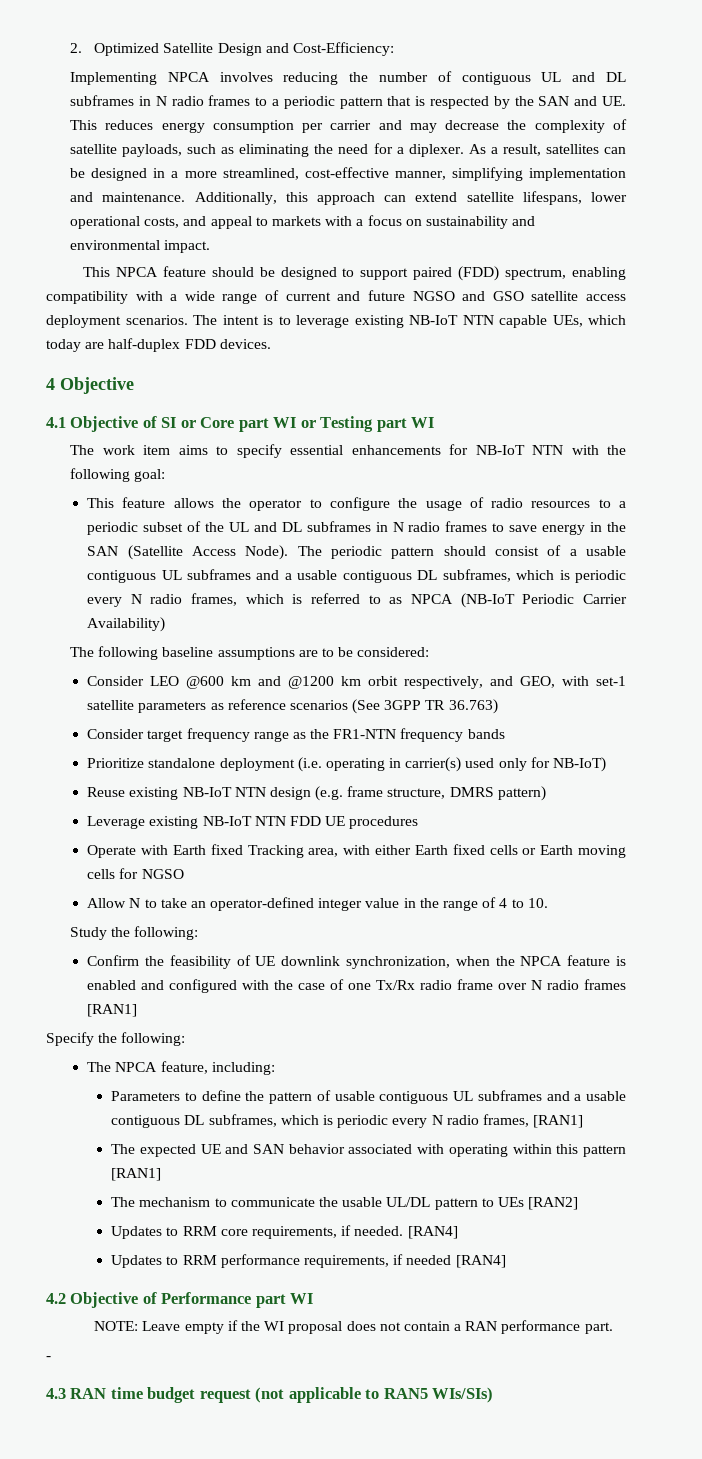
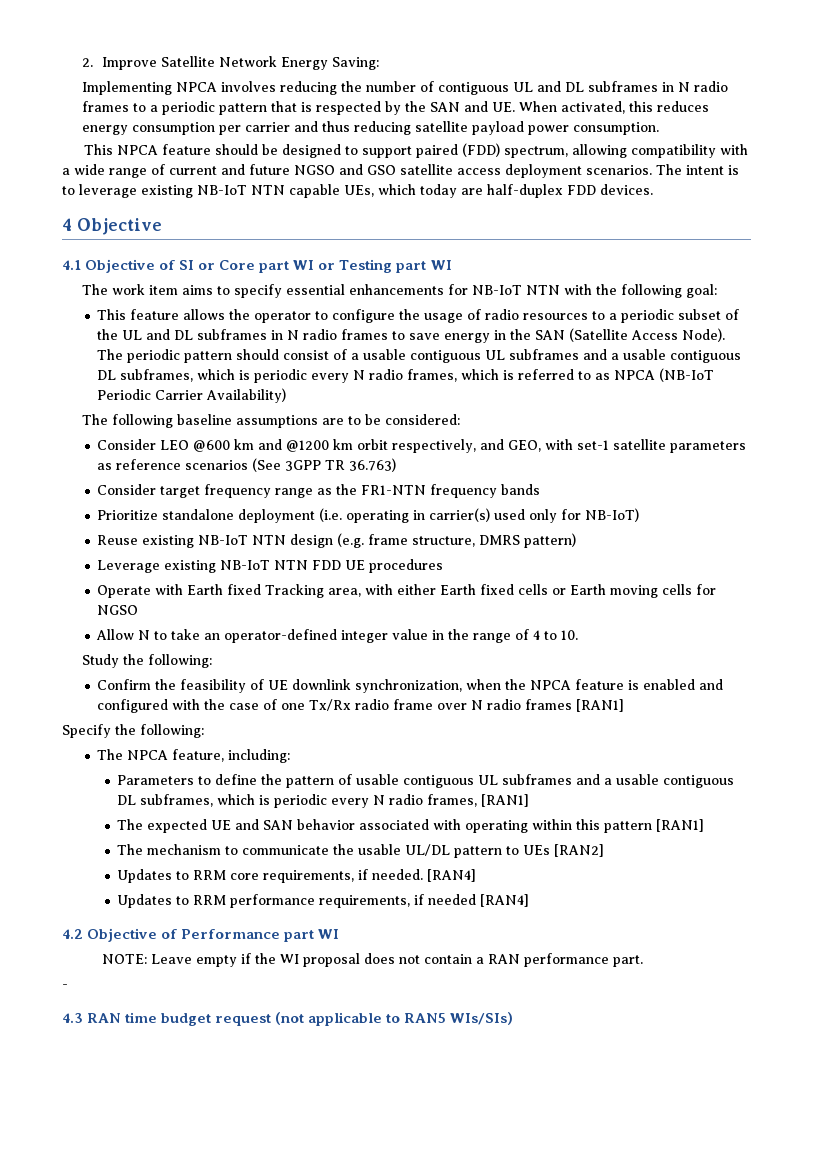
[94,42,394,56] Optimized Satellite Design and Cost-Efficiency: -> [101,56,379,70] Improve Satellite Network Energy Saving:
[70,120,98,130] This -> [518,101,653,114] When activated, this
[409,119,627,133] [70,143,627,157] [70,167,626,181] [70,191,628,205] [70,215,536,229] [70,240,211,253] may decrease the complexity of satellite payloads, such as eliminating the need for a diplexer. As a result, satellites can be designed in a more streamlined, cost-effective manner, simplifying implementation and maintenance. Additionally, this approach can extend satellite lifespans, lower operational costs, and appeal to markets with a focus on sustainability and environmental impact. -> [321,121,659,135] thus reducing satellite payload power consumption.
[571,267,626,280] enabling -> [572,144,628,158] allowing

